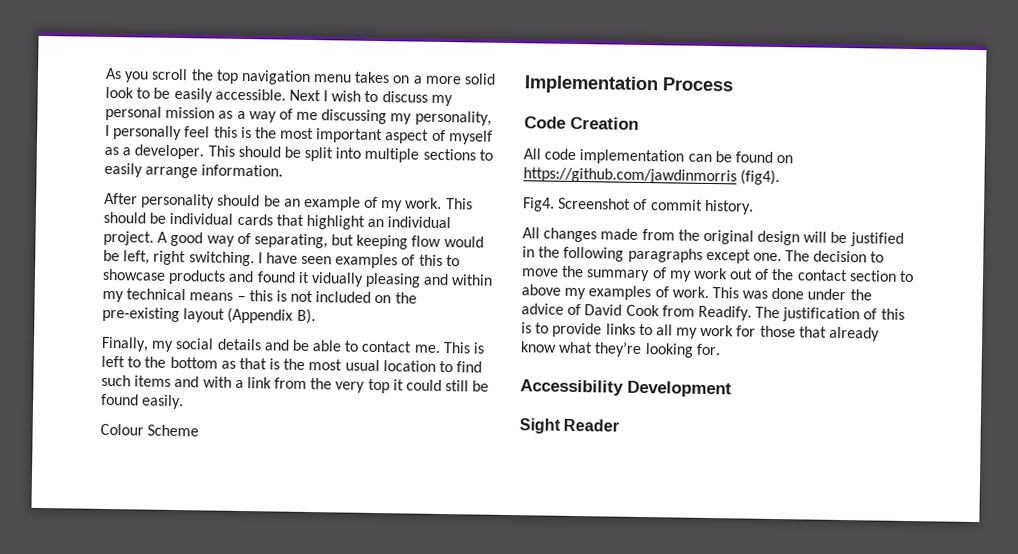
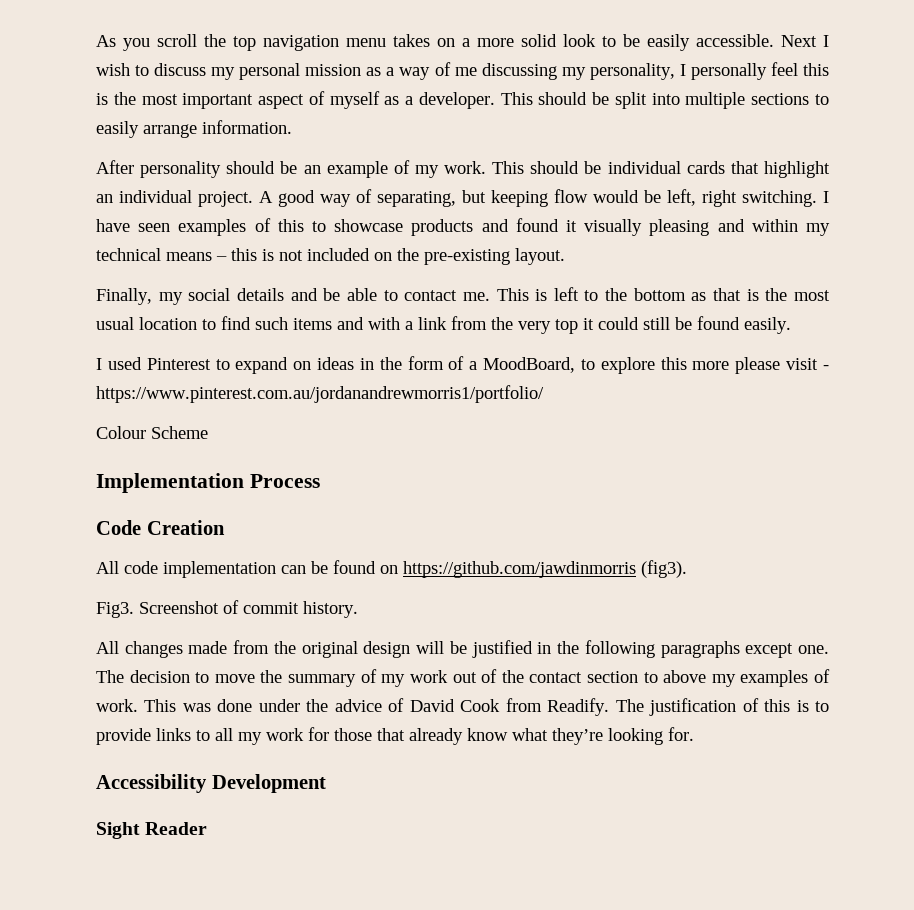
[310,272,364,287] vidually -> [584,219,643,236] visually
[183,307,316,325] layout (Appendix B). -> [515,248,565,265] layout.
(185, 402) none -> [96,356,830,374] [96,385,544,403] // I used Pinterest to expand on ideas in the form of a MoodBoard, to explore this more please visit - https://www.pinterest.com.au/jordanandrewmorris1/portfolio/
[740,169,781,186] [522,197,555,212] (fig4). // Fig4. -> [641,560,687,578] [96,602,134,618] (fig3). // Fig3.

